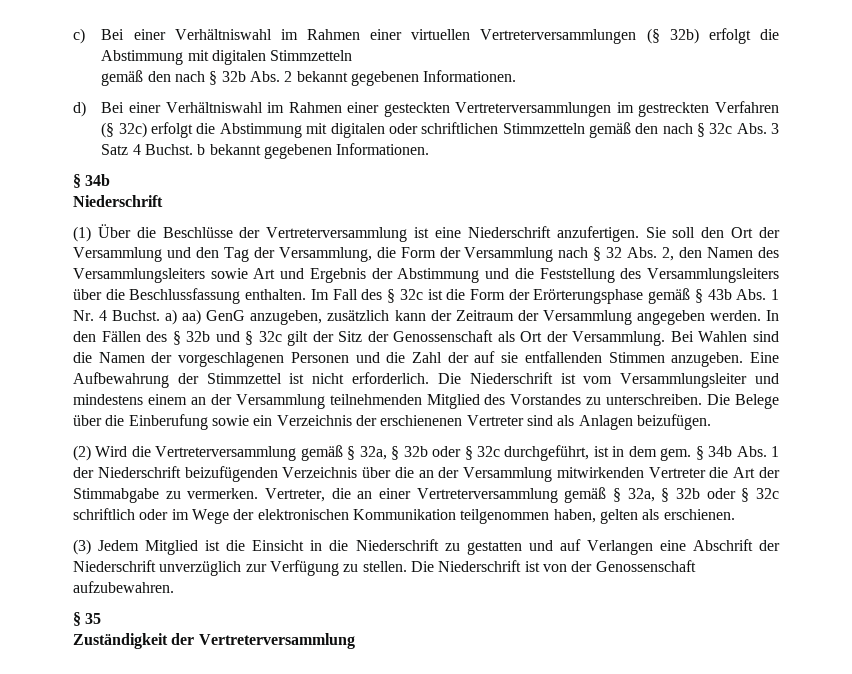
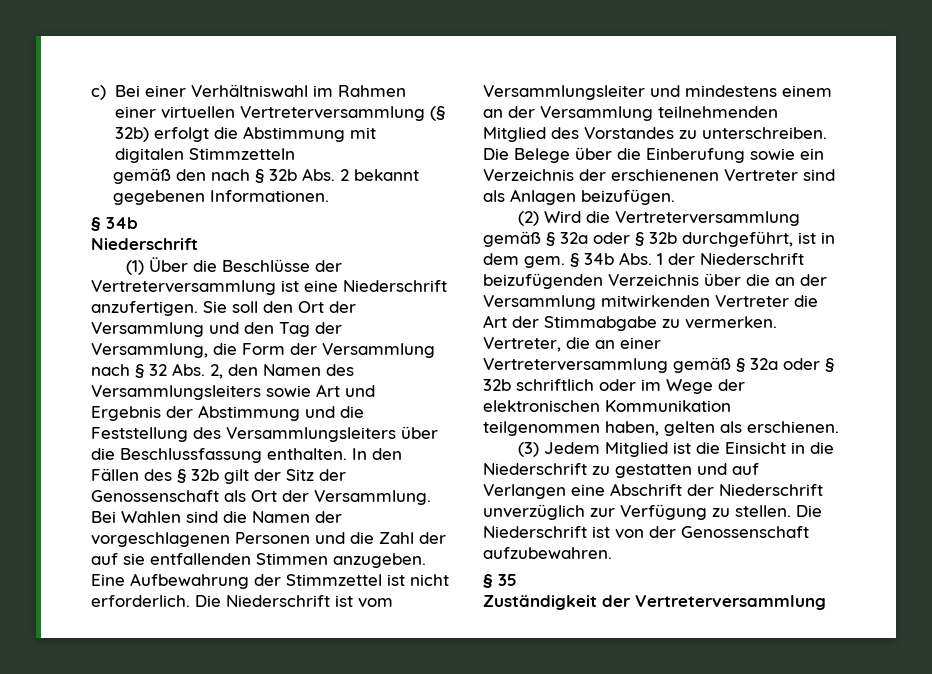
[480,29,637,44] Vertreterversammlungen -> [239,106,425,121] Vertreterversammlung
[73,101,780,117] [101,122,780,138] [101,143,430,159] // d) Bei einer Verhältniswahl im Rahmen einer gesteckten Vertreterversammlungen im gestreckten Verfahren (§ 32c) erfolgt die Abstimmung mit digitalen oder schriftlichen Stimmzetteln gemäß den nach § 32c Abs. 3 Satz 4 Buchst. b bekannt gegebenen Informationen. -> (329, 196) none
[310,288,779,304] [73,309,761,325] Im Fall des § 32c ist die Form der Erörterungsphase gemäß § 43b Abs. 1 Nr. 4 Buchst. a) aa) GenG anzugeben, zusätzlich kann der Zeitraum der Versammlung angegeben werden. -> (347, 454) none
[215,331,282,345] und § 32c -> (219, 475) none
[359,446,500,460] 32a, § 32b oder § 32c -> [560,232,677,246] 32a oder § 32b
[627,488,779,502] 32a, § 32b oder § 32c -> [750,358,834,372] [483,379,511,391] 32a oder § 32b

